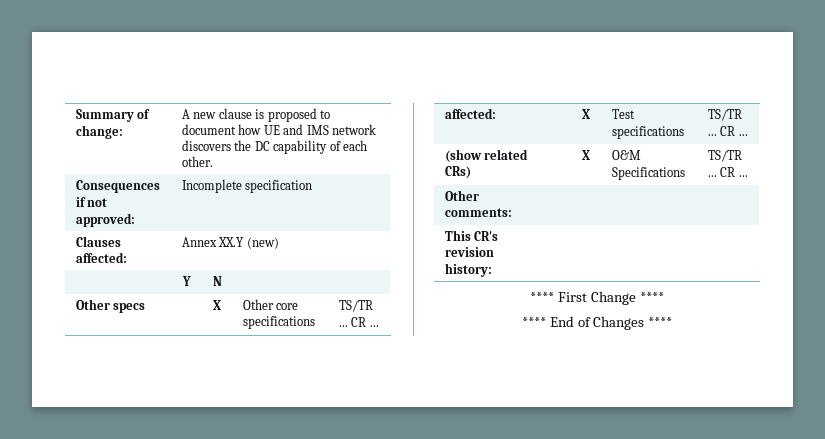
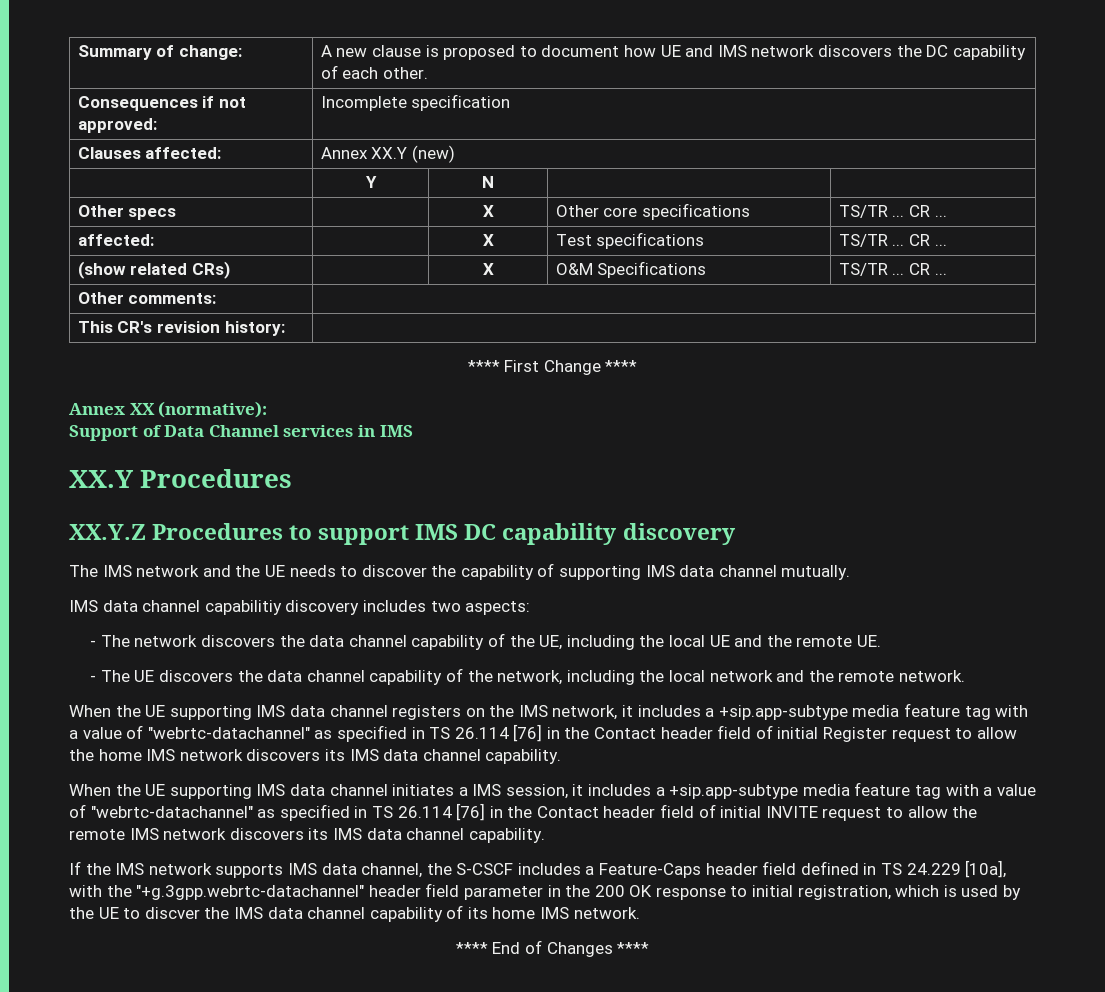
(664, 297) none -> [69,401,268,418] [69,425,413,441] [69,469,293,488] [69,523,736,545] [69,563,851,580] [69,600,531,615] [90,633,881,650] [90,668,965,685] [69,703,1029,720] [69,724,1017,742] [69,749,562,764] [69,782,1036,799] [69,803,978,821] [69,828,545,843] [69,860,1007,878] [69,883,1022,900] [69,905,640,922] // Annex XX (normative): // Support of Data Channel services in IMS // XX.Y Procedures // XX.Y.Z Procedures to support IMS DC capability discovery // The IMS network and the UE needs to discover the capability of supporting IMS data channel mutually. // IMS data channel capabilitiy discovery includes two aspects: // - The network discovers the data channel capability of the UE, including the local UE and the remote UE. // - The UE discovers the data channel capability of the network, including the local network and the remote network. // When the UE supporting IMS data channel registers on the IMS network, it includes a +sip.app-subtype media feature tag with a value of "webrtc-datachannel" as specified in TS 26.114 [76] in the Contact header field of initial Register request to allow the home IMS network discovers its IMS data channel capability. // When the UE supporting IMS data channel initiates a IMS session, it includes a +sip.app-subtype media feature tag with a value of "webrtc-datachannel" as specified in TS 26.114 [76] in the Contact header field of initial INVITE request to allow the remote IMS network discovers its IMS data channel capability. // If the IMS network supports IMS data channel, the S-CSCF includes a Feature-Caps header field defined in TS 24.229 [10a], with the "+g.3gpp.webrtc-datachannel" header field parameter in the 200 OK response to initial registration, which is used by the UE to discver the IMS data channel capability of its home IMS network.

